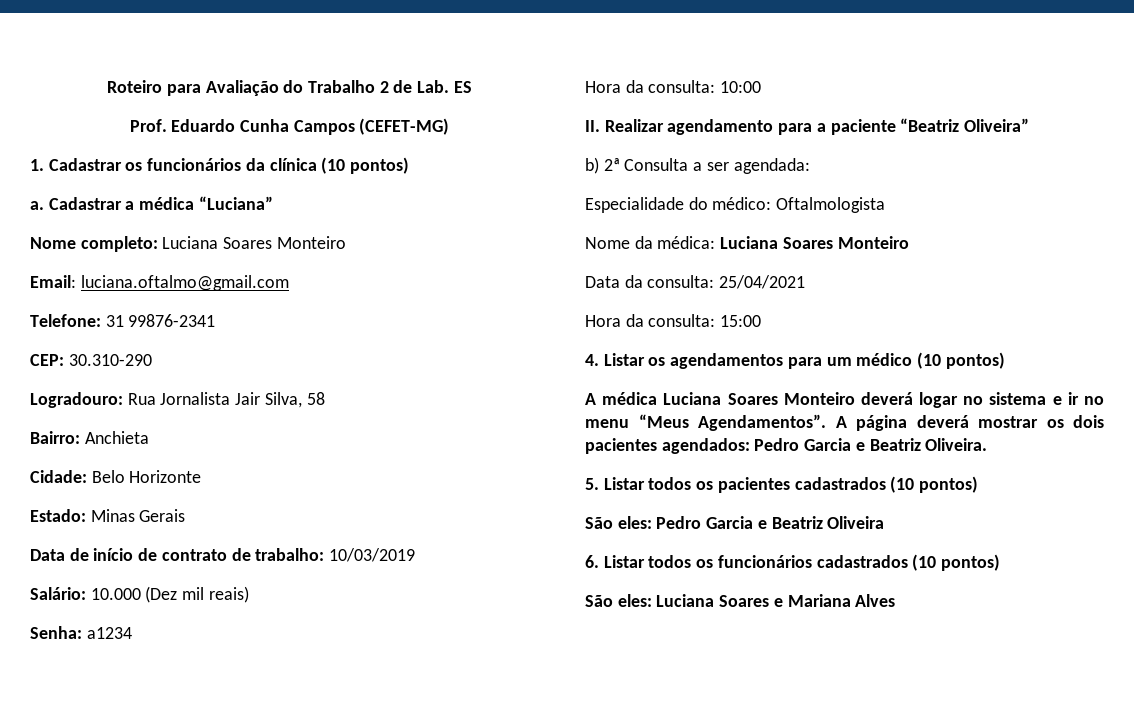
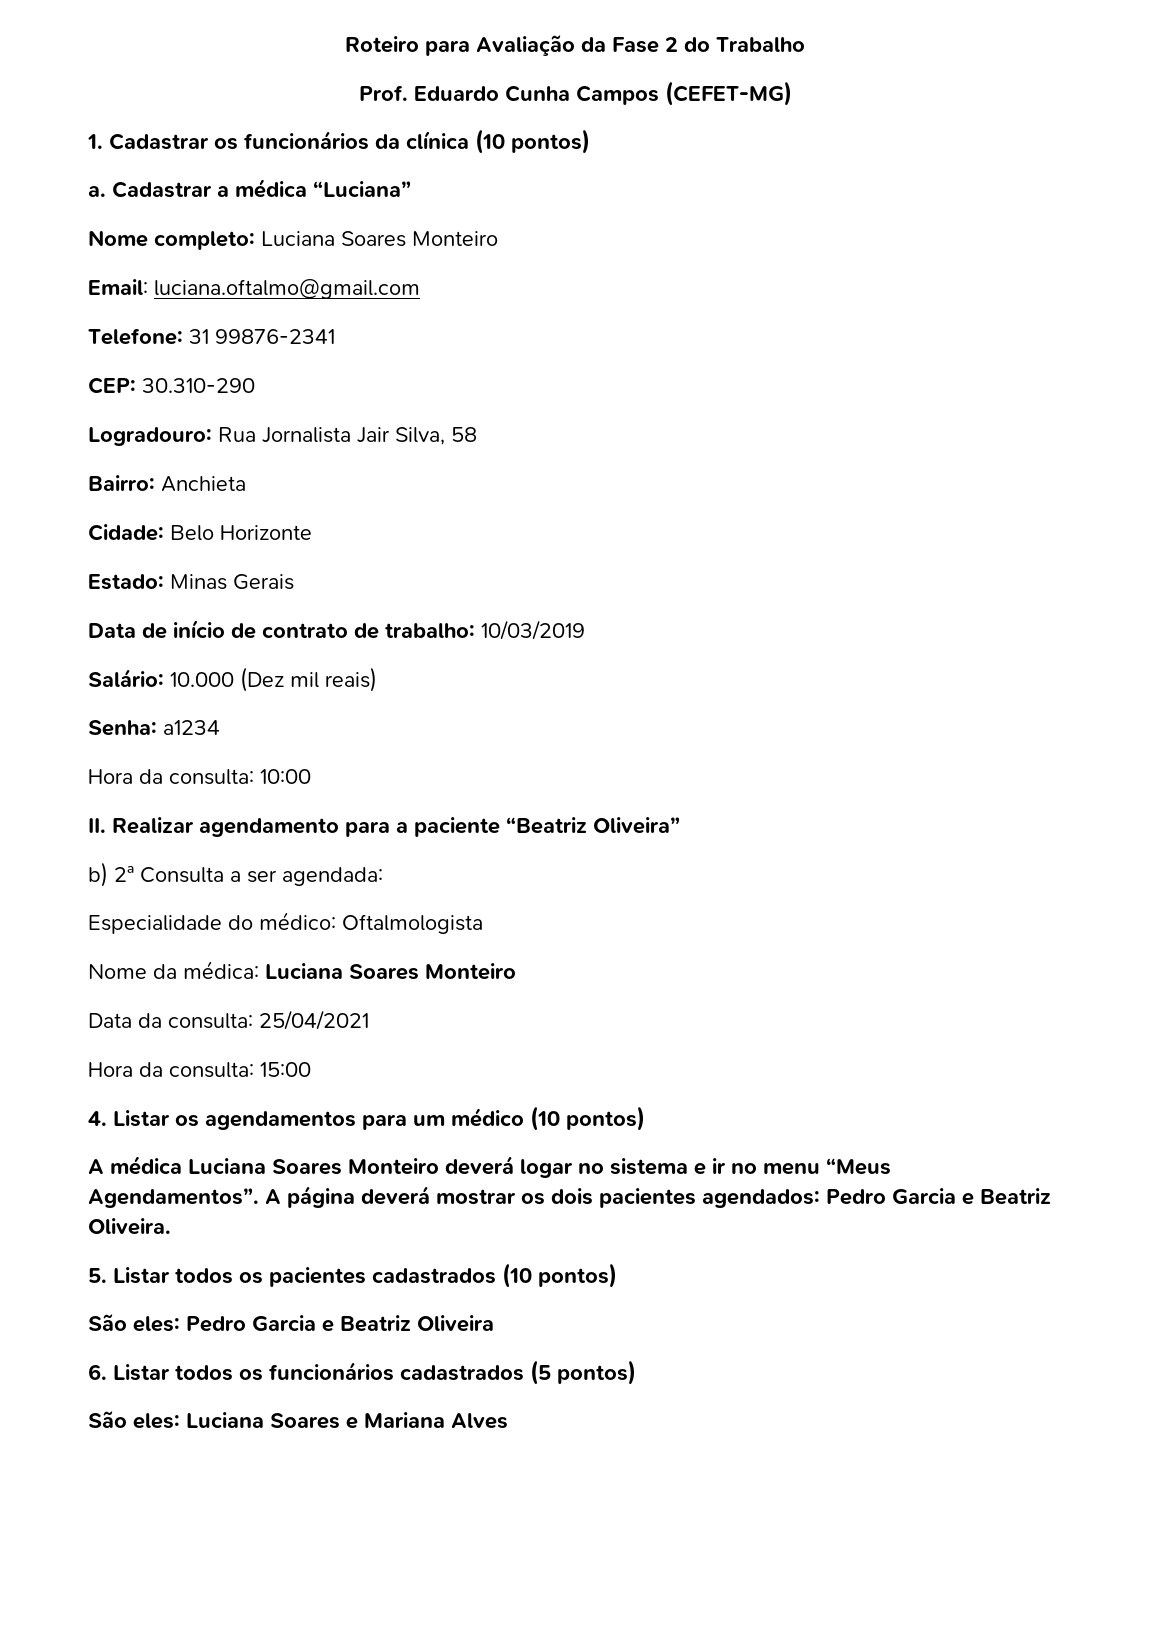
(279, 88) none -> [581,37,678,53] da Fase 2
[379,80,472,93] 2 de Lab. ES -> (805, 44) none
[912,554,937,571] (10 -> [530,1360,551,1385] (5

